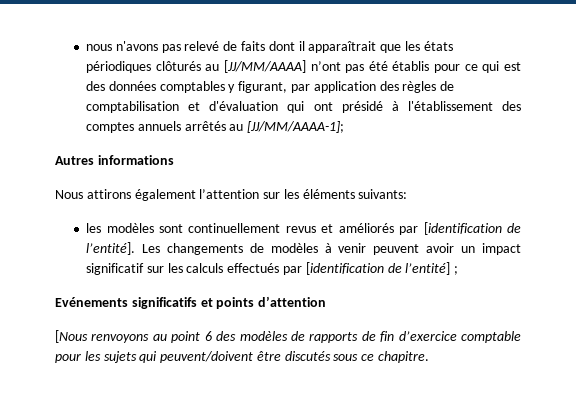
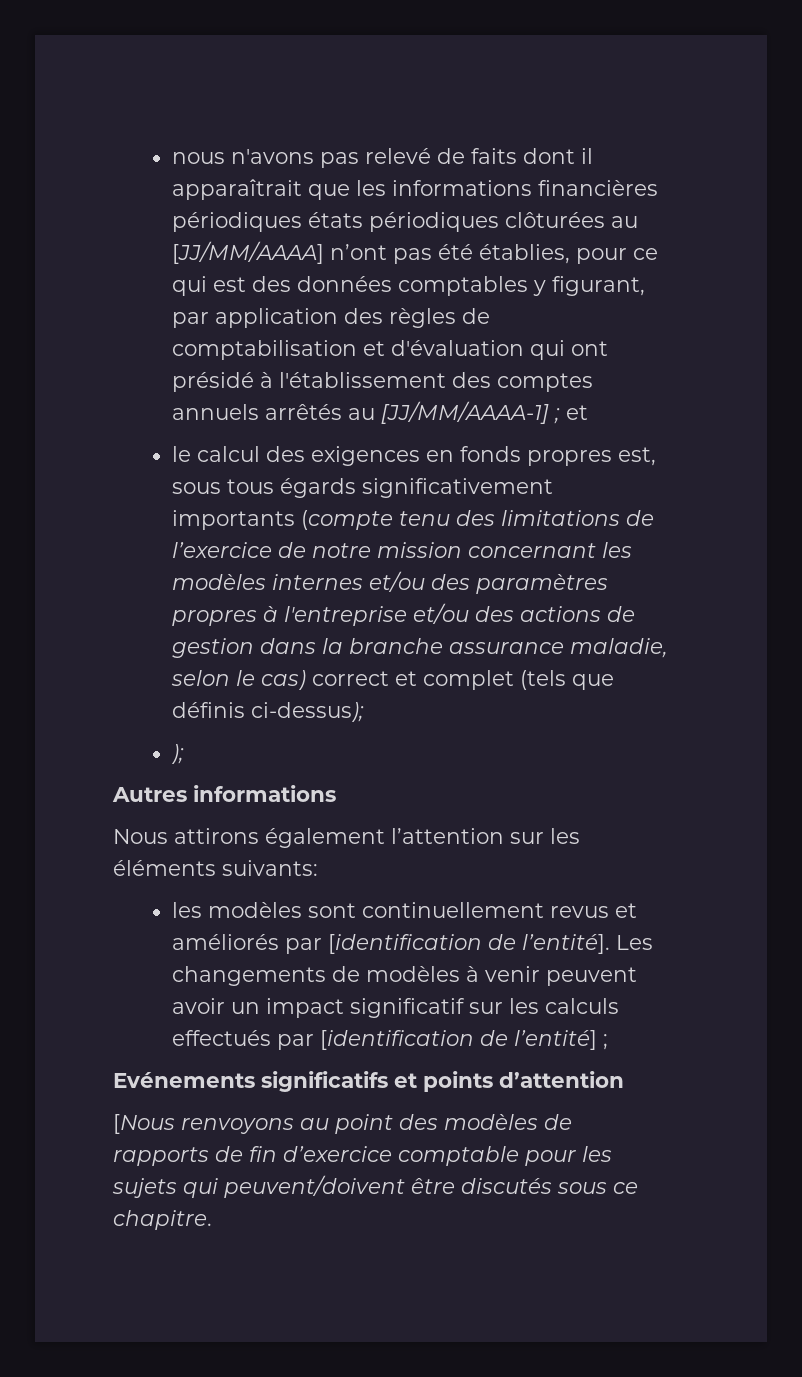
(420, 46) none -> [391,180,658,196] [171,212,302,232] informations financières périodiques
[155,61,201,71] clôturés -> [504,212,605,228] clôturées
[392,61,430,71] établis -> [478,244,570,264] établies,
[247,121,345,133] [JJ/MM/AAAA-1]; -> [380,401,588,424] [171,446,656,466] [171,478,553,498] [171,510,654,530] [171,542,632,558] [171,571,608,594] [171,603,635,626] [171,638,668,658] [170,670,614,690] [171,702,364,722] [170,744,184,764] [JJ/MM/AAAA-1] ; et // le calcul des exigences en fonds propres est, sous tous égards significativement importants (compte tenu des limitations de l’exercice de notre mission concernant les modèles internes et/ou des paramètres propres à l'entreprise et/ou des actions de gestion dans la branche assurance maladie, selon le cas) correct et complet (tels que définis ci-dessus); // );
[204,331,212,341] 6 -> (393, 1124) none

